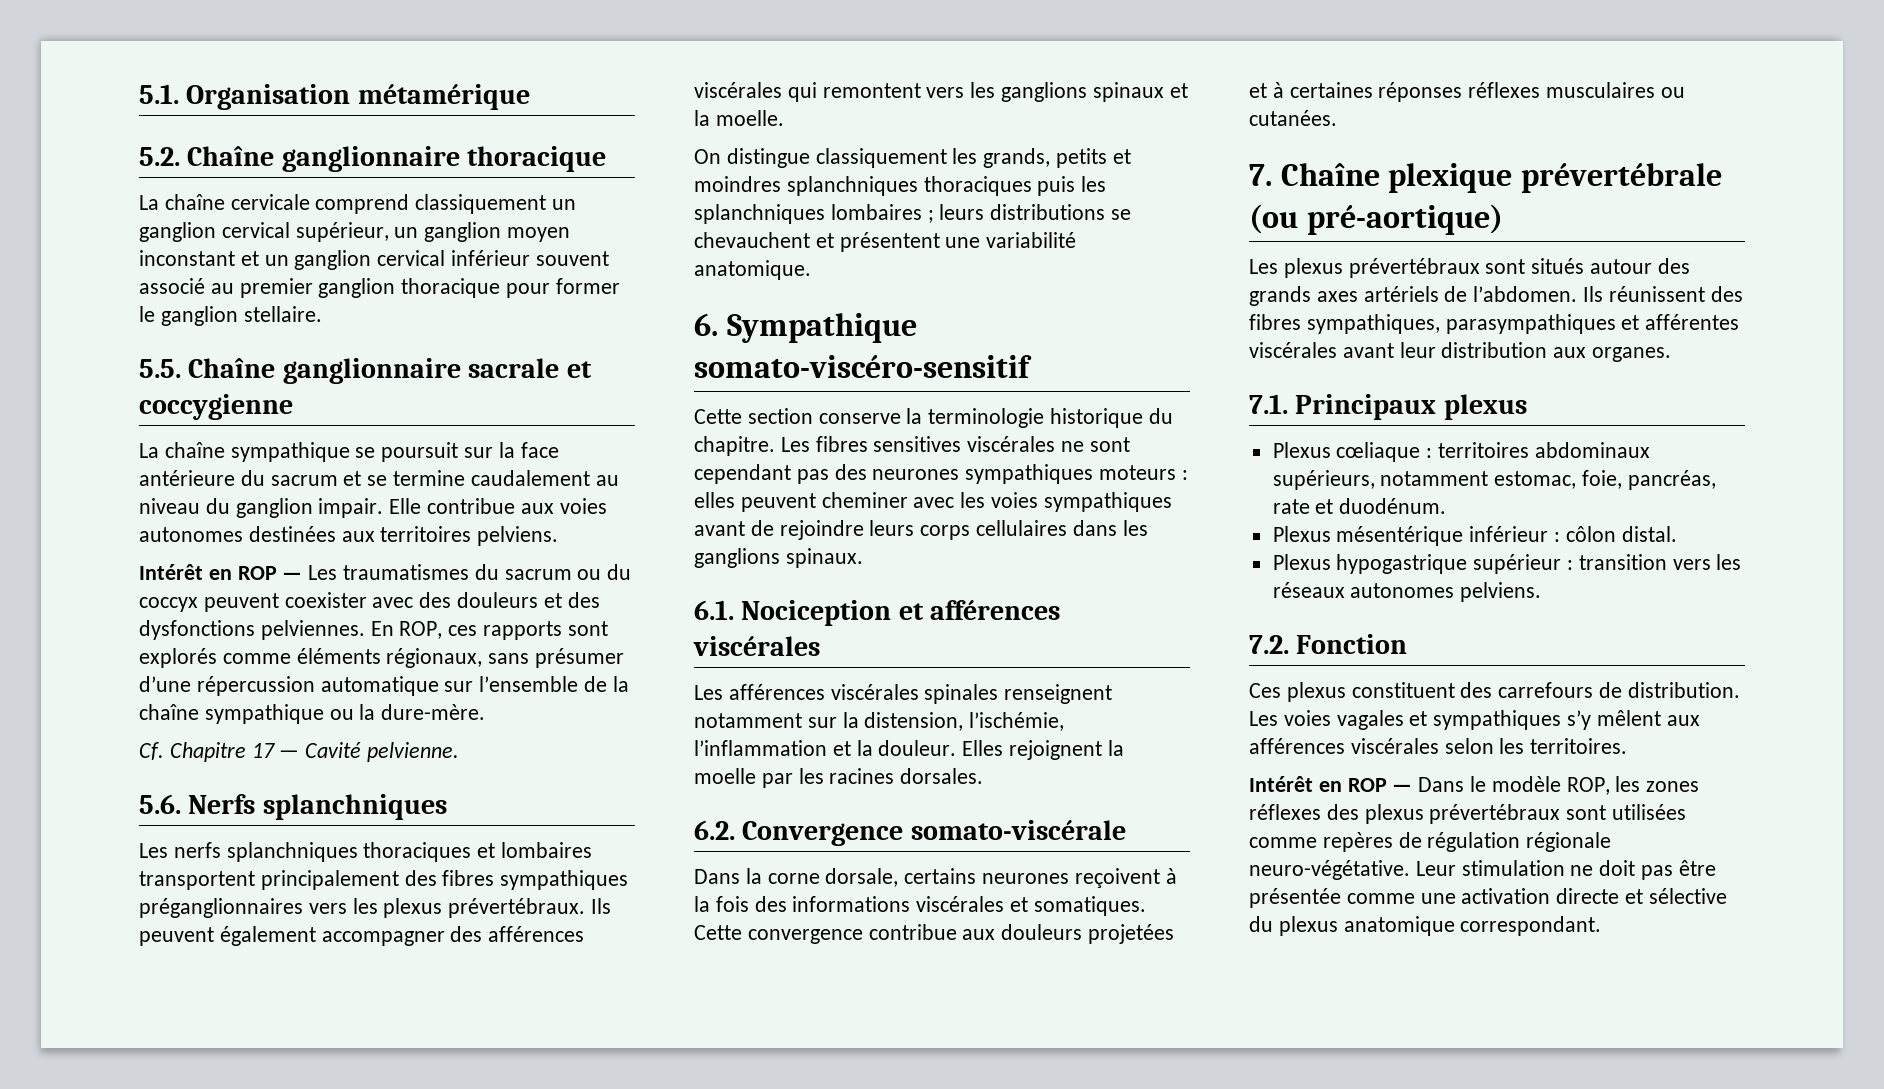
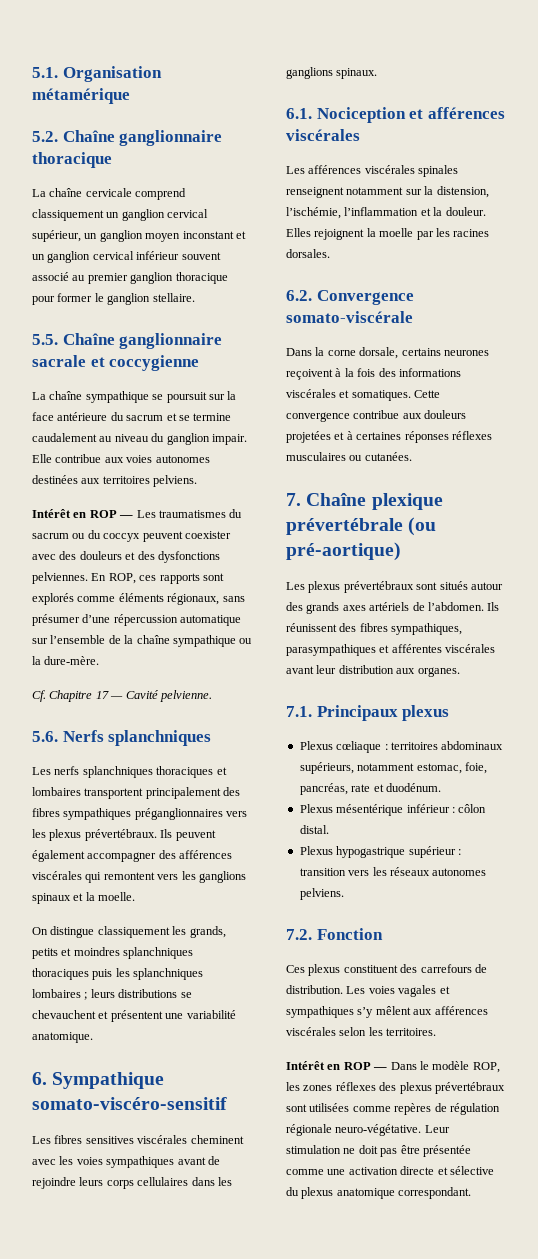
[694,408,1173,428] [694,436,1130,456] [694,464,1188,484] [694,492,908,512] Cette section conserve la terminologie historique du chapitre. Les fibres sensitives viscérales ne sont cependant pas des neurones sympathiques moteurs : elles peuvent cheminer -> [32,1135,244,1144] Les fibres sensitives viscérales cheminent

